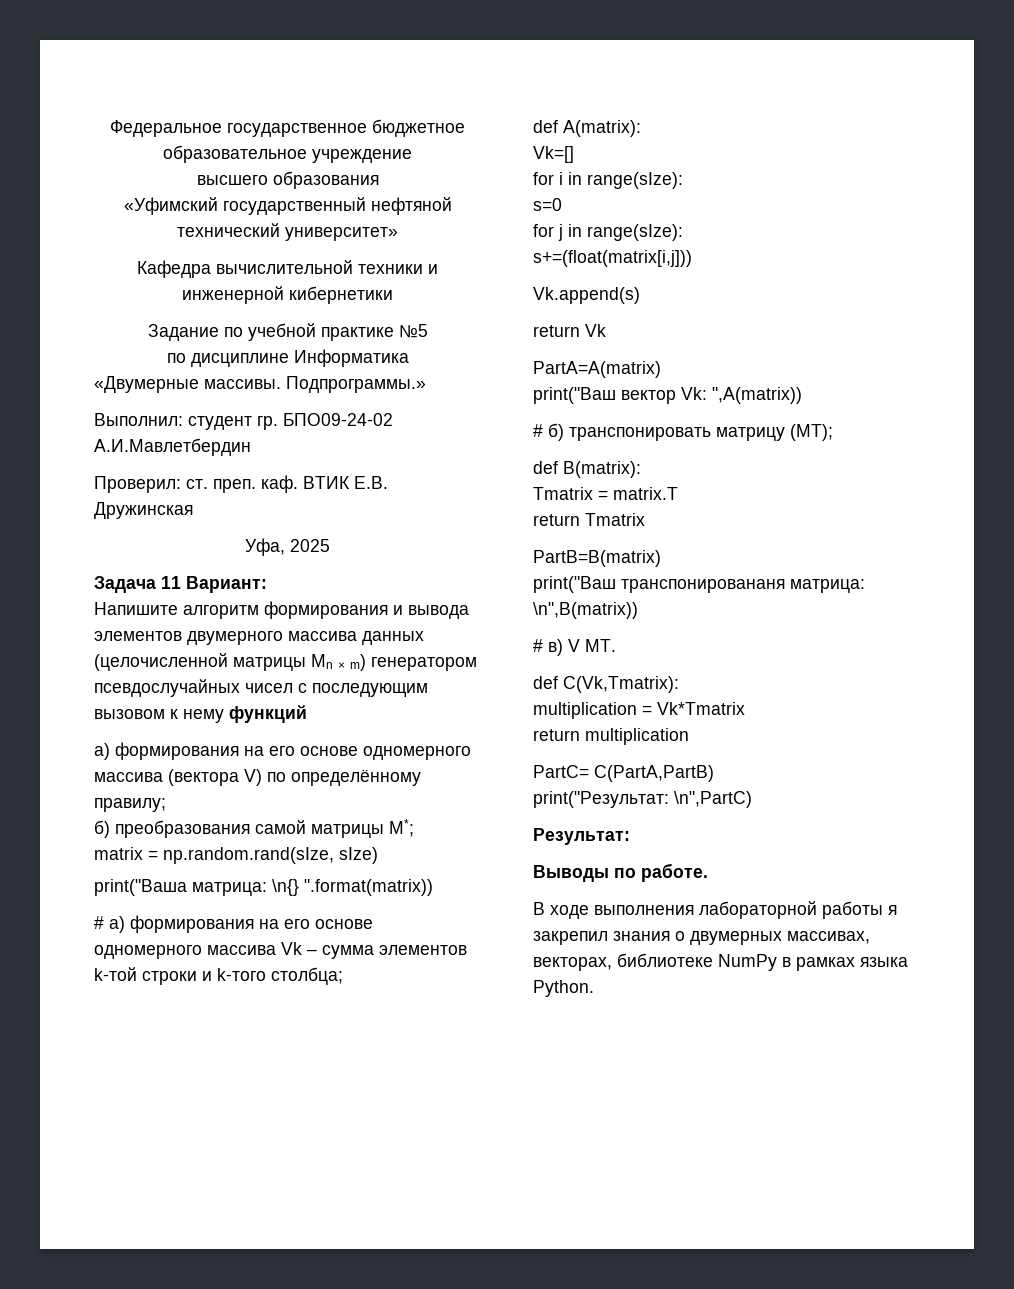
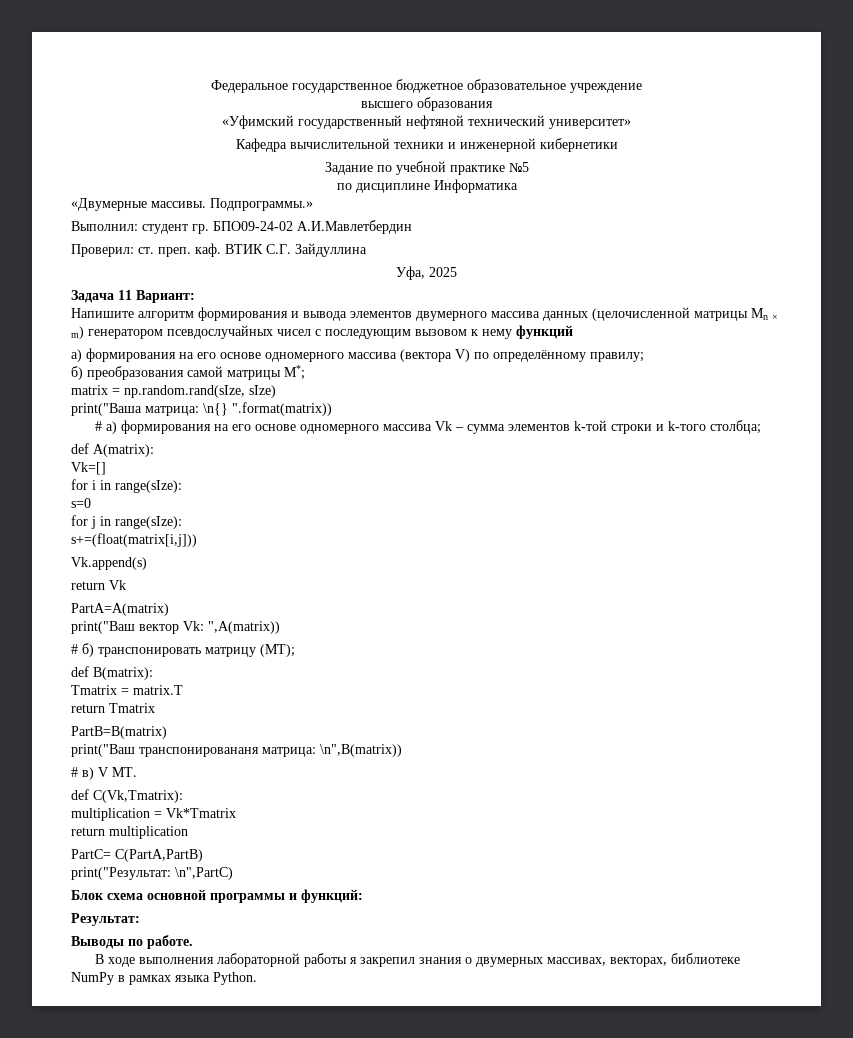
[354,476,388,489] [94,502,193,519] Е.В. Дружинская -> [266,243,367,257] С.Г. Зайдуллина
(752, 799) none -> [71,889,363,903] // Блок схема основной программы и функций:

